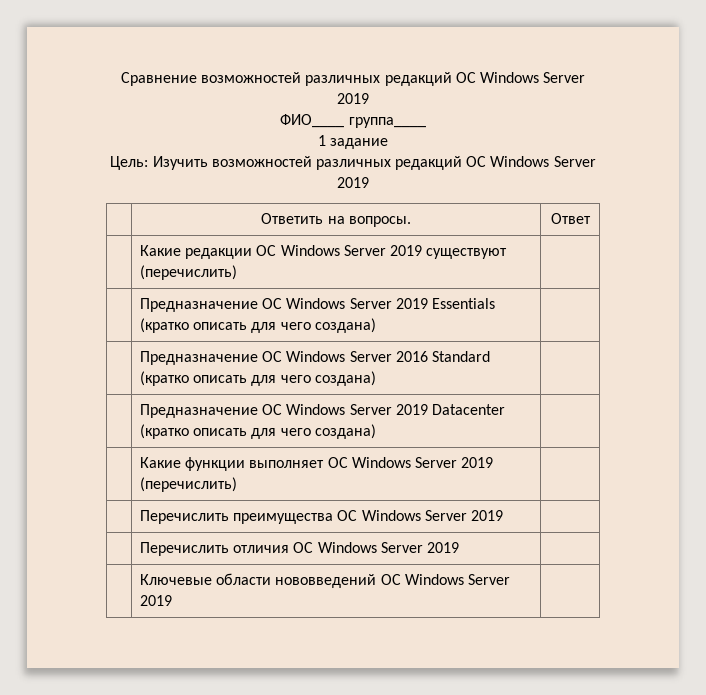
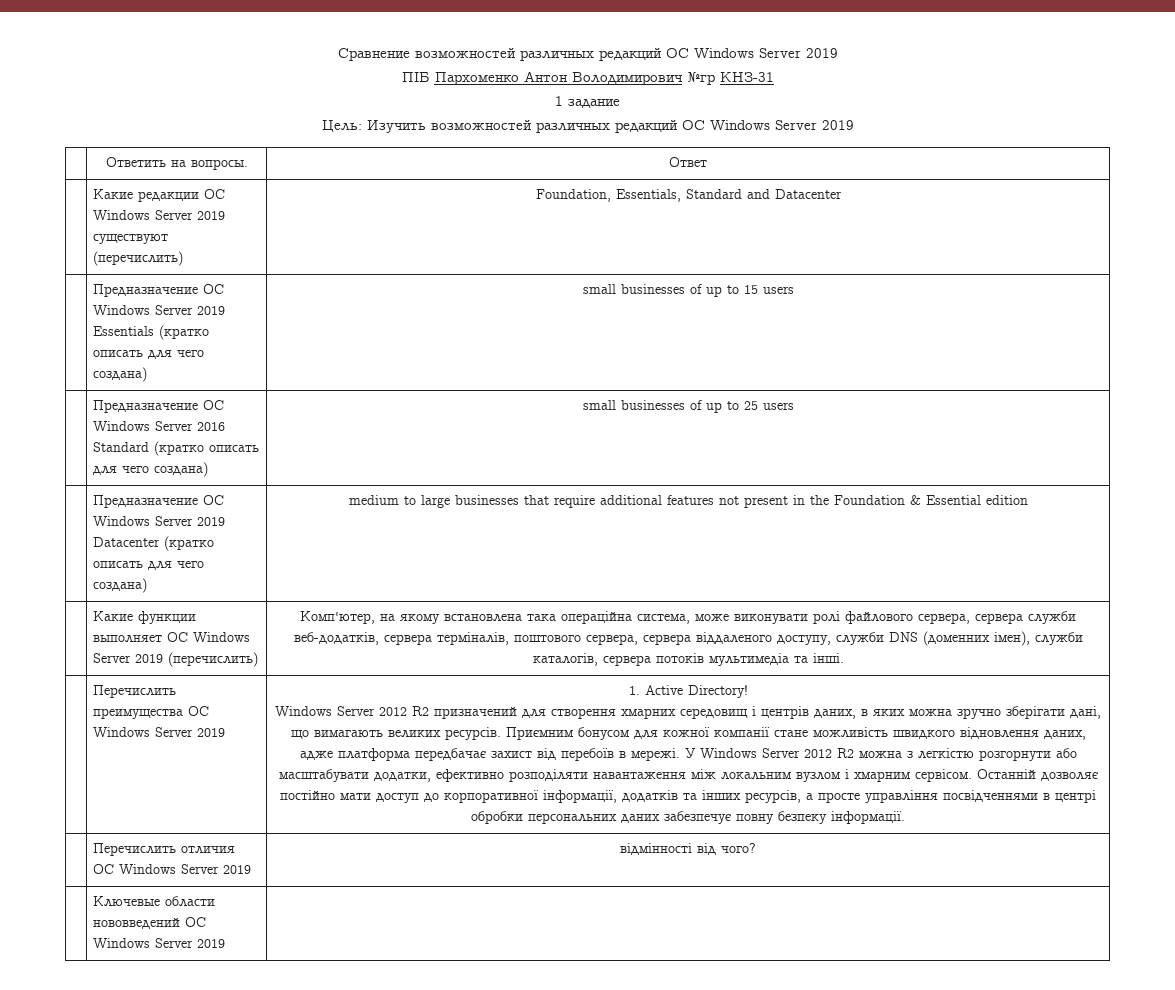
[280,114,426,128] ФИО____ группа____ -> [401,71,774,85] ПІБ Пархоменко Антон Володимирович №гр КНЗ-31
(238, 272) none -> [535,189,842,202] Foundation, Essentials, Standard and Datacenter
(376, 325) none -> [582,284,794,297] small businesses of up to 15 users
(376, 378) none -> [582,400,794,413] small businesses of up to 25 users
(376, 431) none -> [348,495,1028,508] medium to large businesses that require additional features not present in the Foundation & Essential edition
(238, 484) none -> [300,611,1076,624] [293,631,1083,646] [532,653,844,666] Комп'ютер, на якому встановлена така операційна система, може виконувати ролі файлового сервера, сервера служби веб-додатків, сервера терміналів, поштового сервера, сервера віддаленого доступу, служби DNS (доменних імен), служби каталогів, сервера потоків мультимедіа та інші.
(503, 515) none -> [628,685,748,698] [275,706,1101,719] [290,727,1086,740] [299,748,1077,761] [278,769,1098,782] [280,790,1096,803] [471,811,905,824] 1. Active Directory! // Windows Server 2012 R2 призначений для створення хмарних середовищ і центрів даних, в яких можна зручно зберігати дані, що вимагають великих ресурсів. Приємним бонусом для кожної компанії стане можливість швидкого відновлення даних, адже платформа передбачає захист від перебоїв в мережі. У Windows Server 2012 R2 можна з легкістю розгорнути або масштабувати додатки, ефективно розподіляти навантаження між локальним вузлом і хмарним сервісом. Останній дозволяє постійно мати доступ до корпоративної інформації, додатків та інших ресурсів, а просте управління посвідченнями в центрі обробки персональних даних забезпечує повну безпеку інформації.
(459, 547) none -> [620,843,756,855] відмінності від чого?

